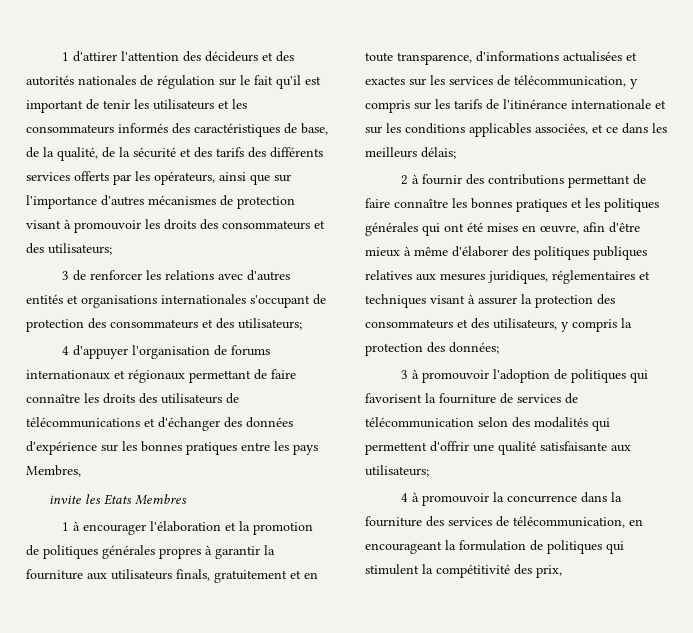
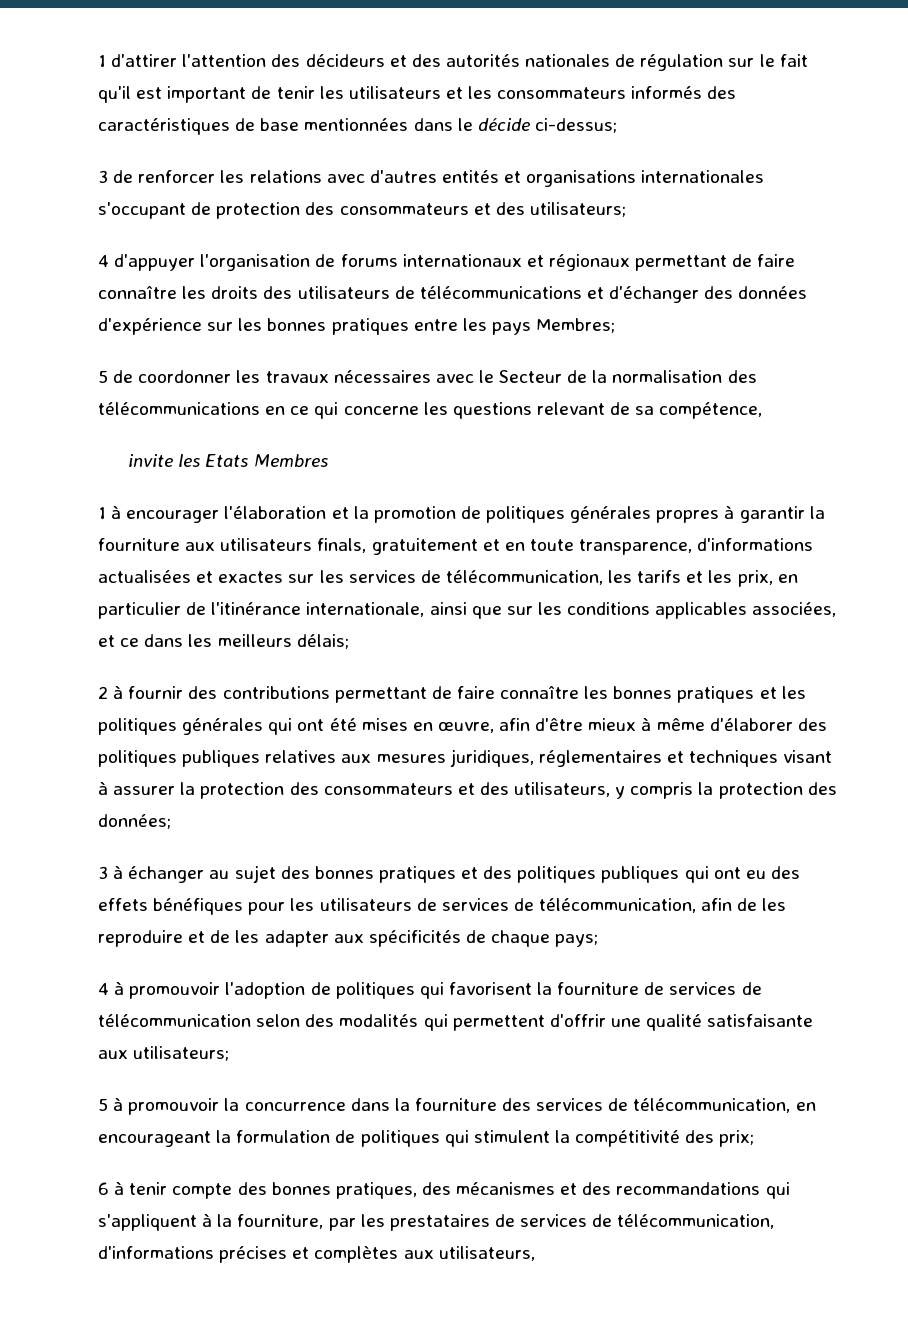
[301,123,328,135] [26,147,323,161] [26,171,291,185] [26,195,295,209] [26,219,325,233] [26,243,112,255] base, de la qualité, de la sécurité et des tarifs des différents services offerts par les opérateurs, ainsi que sur l'importance d'autres mécanismes de protection visant à promouvoir les droits des consommateurs et des utilisateurs; -> [260,118,617,133] base mentionnées dans le décide ci-dessus;
[26,465,81,477] Membres, -> [536,318,616,333] [98,370,757,383] [98,402,763,419] Membres; // 5 de coordonner les travaux nécessaires avec le Secteur de la normalisation des télécommunications en ce qui concerne les questions relevant de sa compétence,
[630,79,638,89] [365,99,666,113] y compris sur les tarifs de l'itinérance internationale et -> [608,570,798,587] [98,602,502,619] les tarifs et les prix, en particulier de l'itinérance internationale, ainsi que
(420, 374) none -> [128,865,800,883] [98,898,787,915] [98,930,599,947] [98,981,125,995] échanger au sujet des bonnes pratiques et des politiques publiques qui ont eu des effets bénéfiques pour les utilisateurs de services de télécommunication, afin de les reproduire et de les adapter aux spécificités de chaque pays; // 4 à
[401,493,409,502] 4 -> [98,1098,108,1111] 5
[536,565,562,578] prix, -> [719,1130,755,1147] [98,1181,790,1199] [98,1213,775,1231] [98,1246,535,1263] prix; // 6 à tenir compte des bonnes pratiques, des mécanismes et des recommandations qui s'appliquent à la fourniture, par les prestataires de services de télécommunication, d'informations précises et complètes aux utilisateurs,

